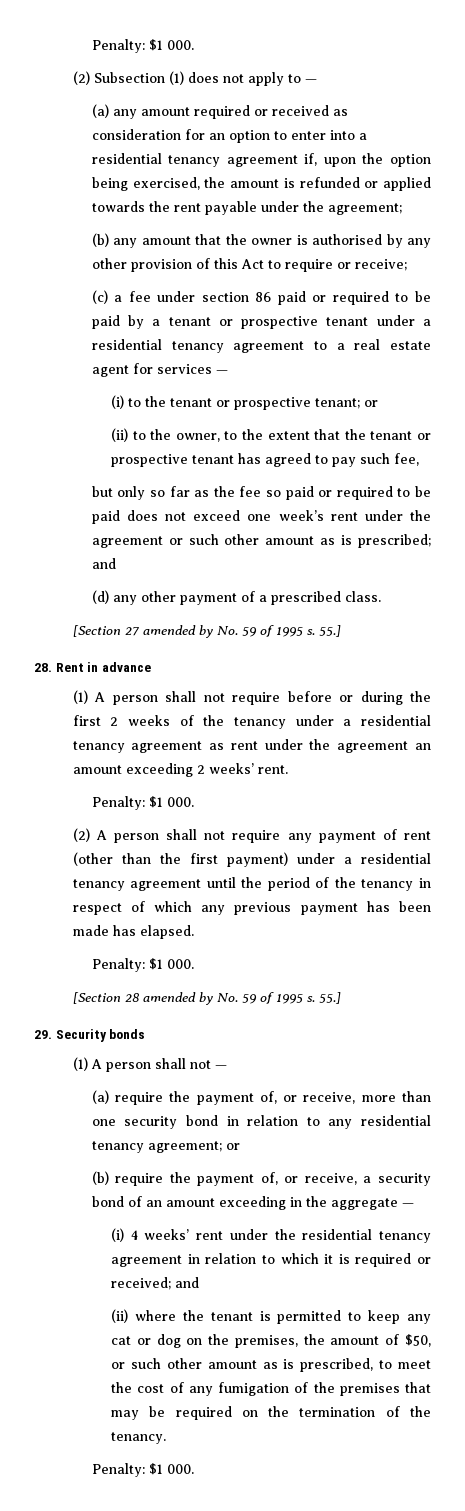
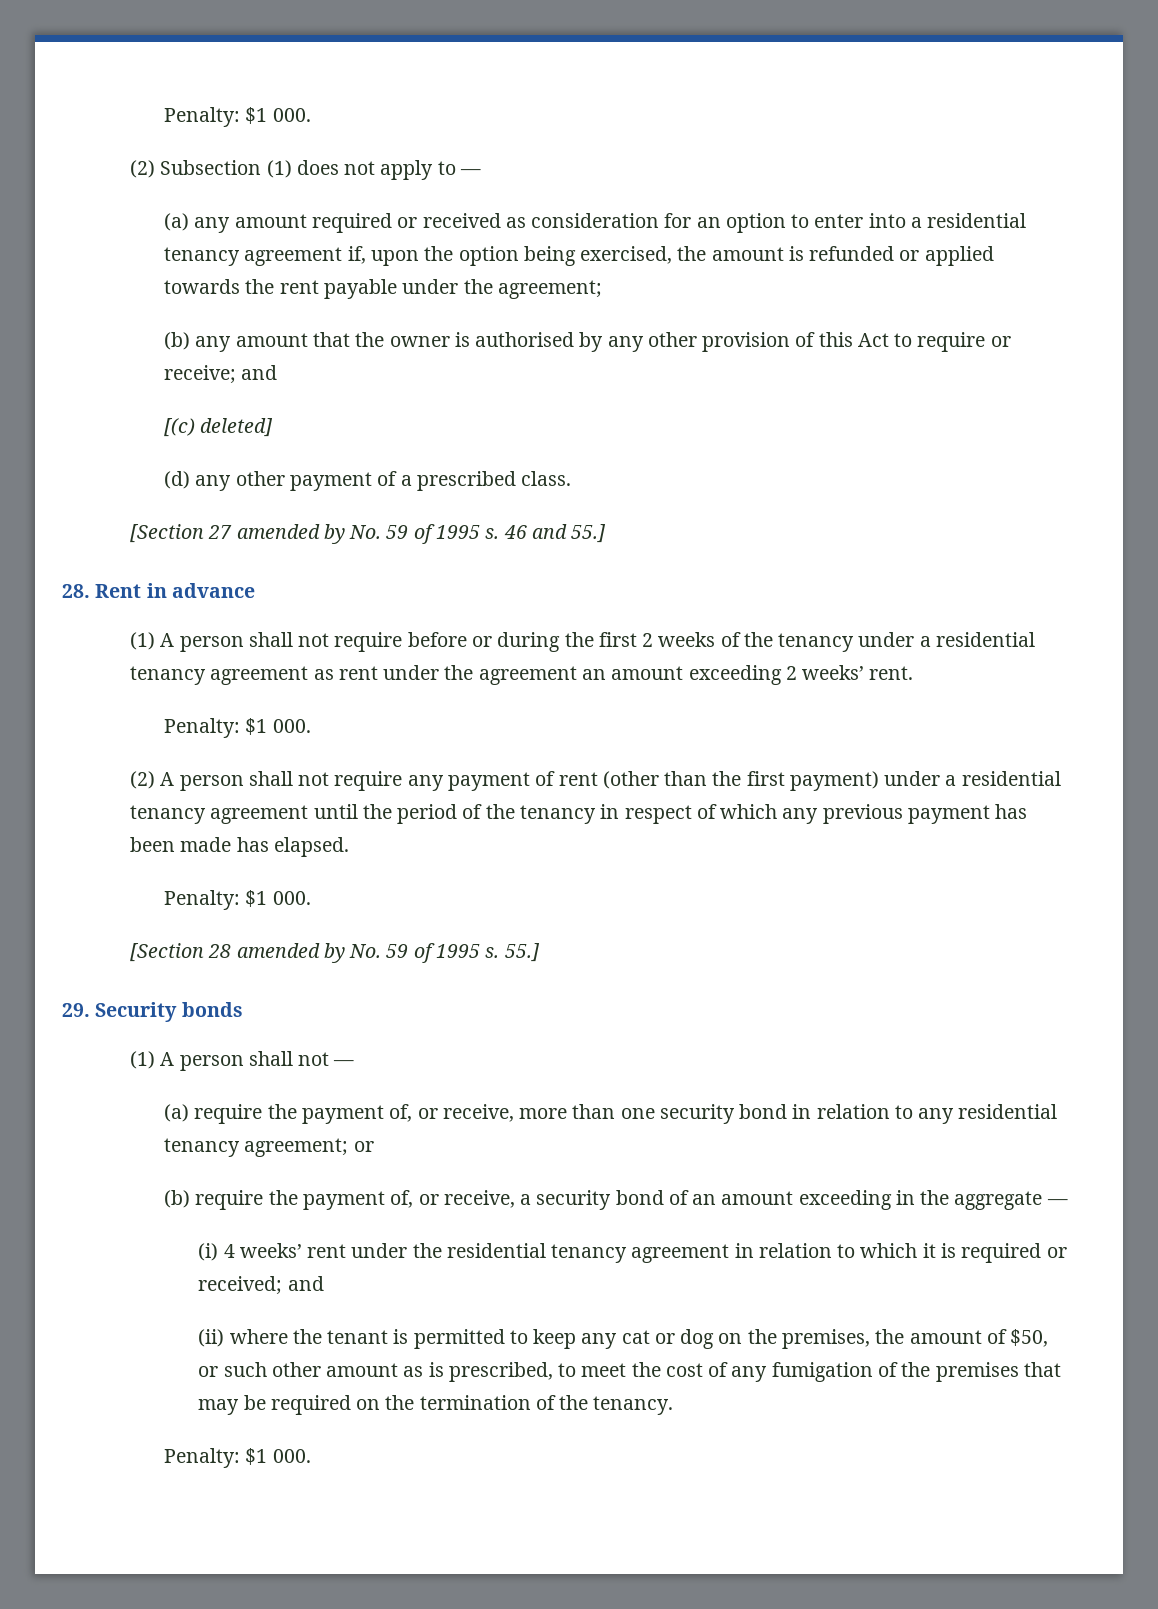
[91,290,431,305] [91,315,432,329] [91,339,431,353] [91,363,228,377] [111,395,379,410] [111,428,432,442] [111,453,420,467] [91,486,431,500] [91,510,432,524] [91,534,431,548] [91,558,116,569] // (c) a fee under section 86 paid or required to be paid by a tenant or prospective tenant under a residential tenancy agreement to a real estate agent for services — // (i) to the tenant or prospective tenant; or // (ii) to the owner, to the extent that the tenant or prospective tenant has agreed to pay such fee, // but only so far as the fee so paid or required to be paid does not exceed one week’s rent under the agreement or such other amount as is prescribed; and -> [241,365,278,380] [164,418,274,437] and // [(c) deleted]
(315, 632) none -> [503,524,567,539] 46 and

